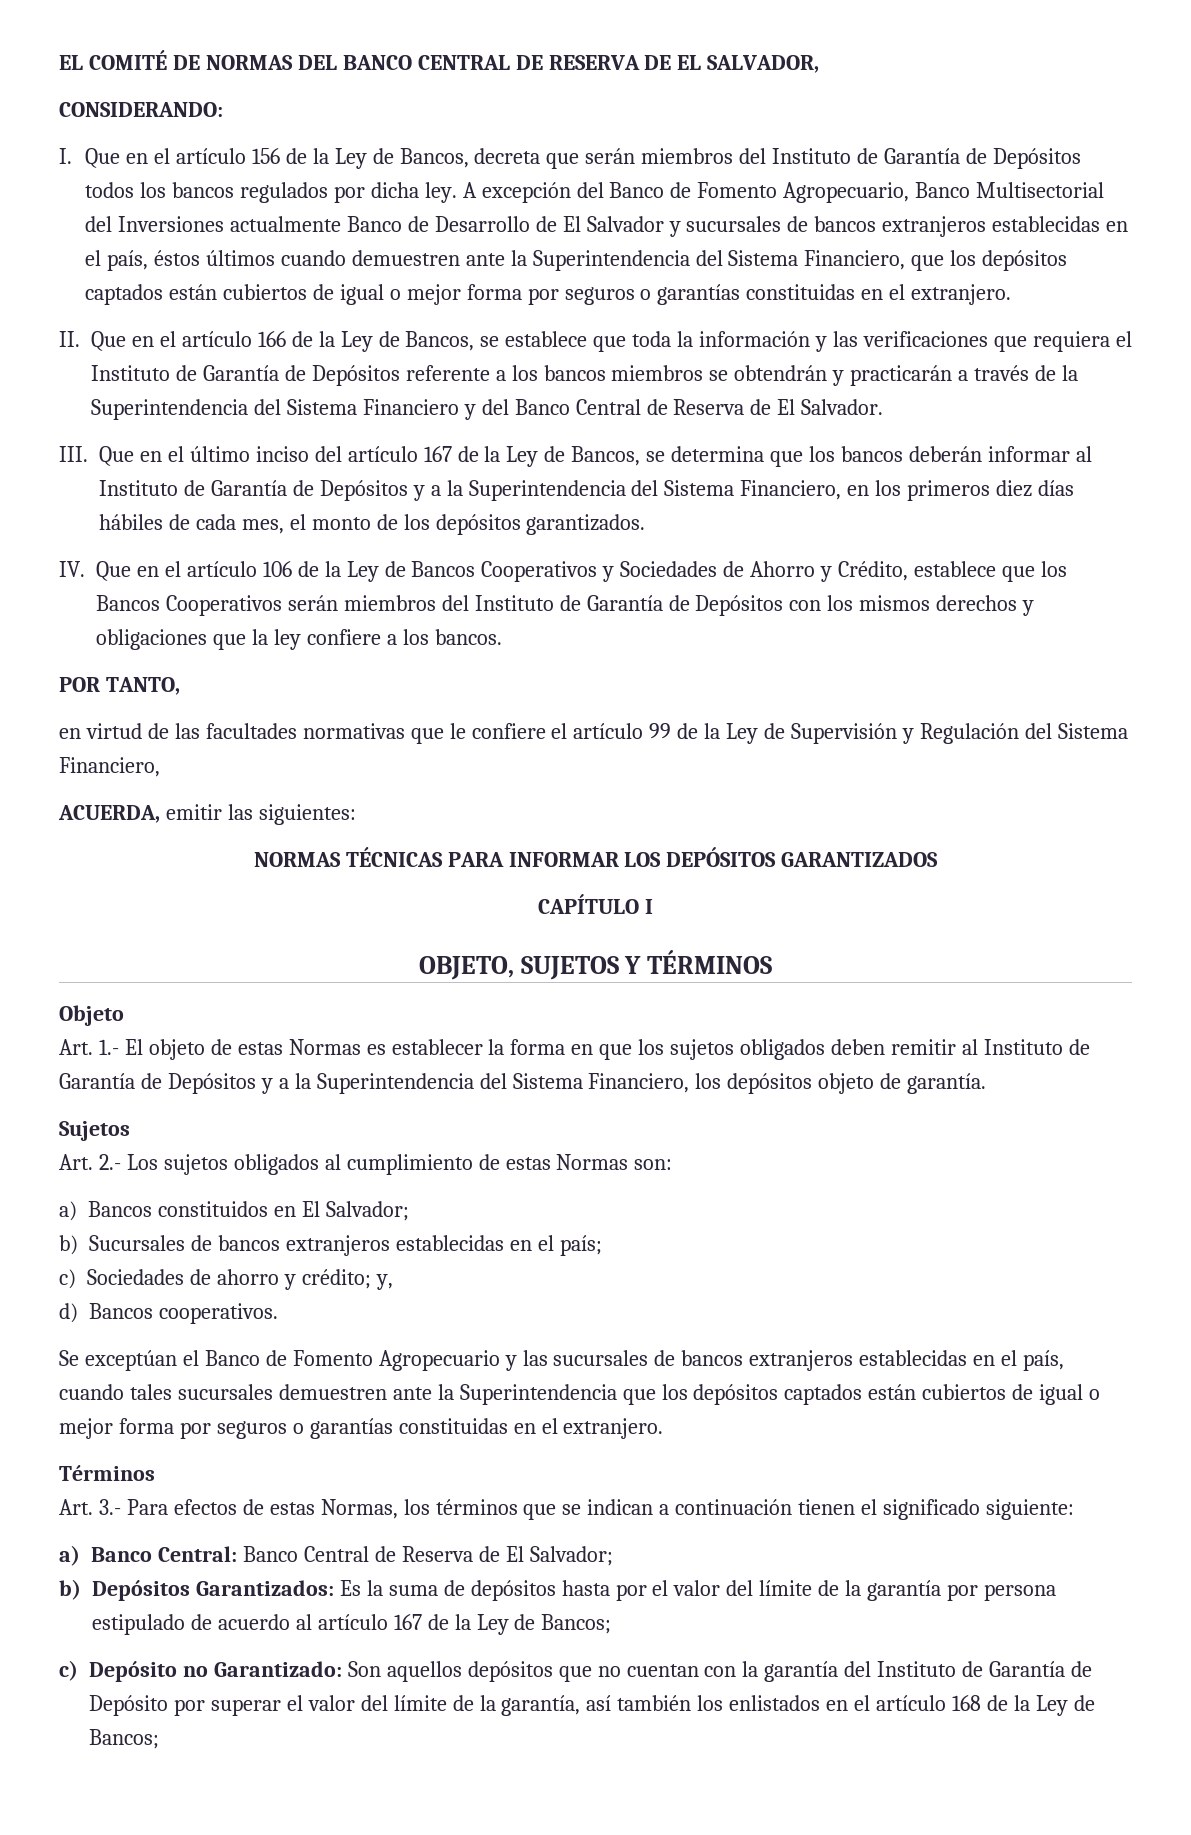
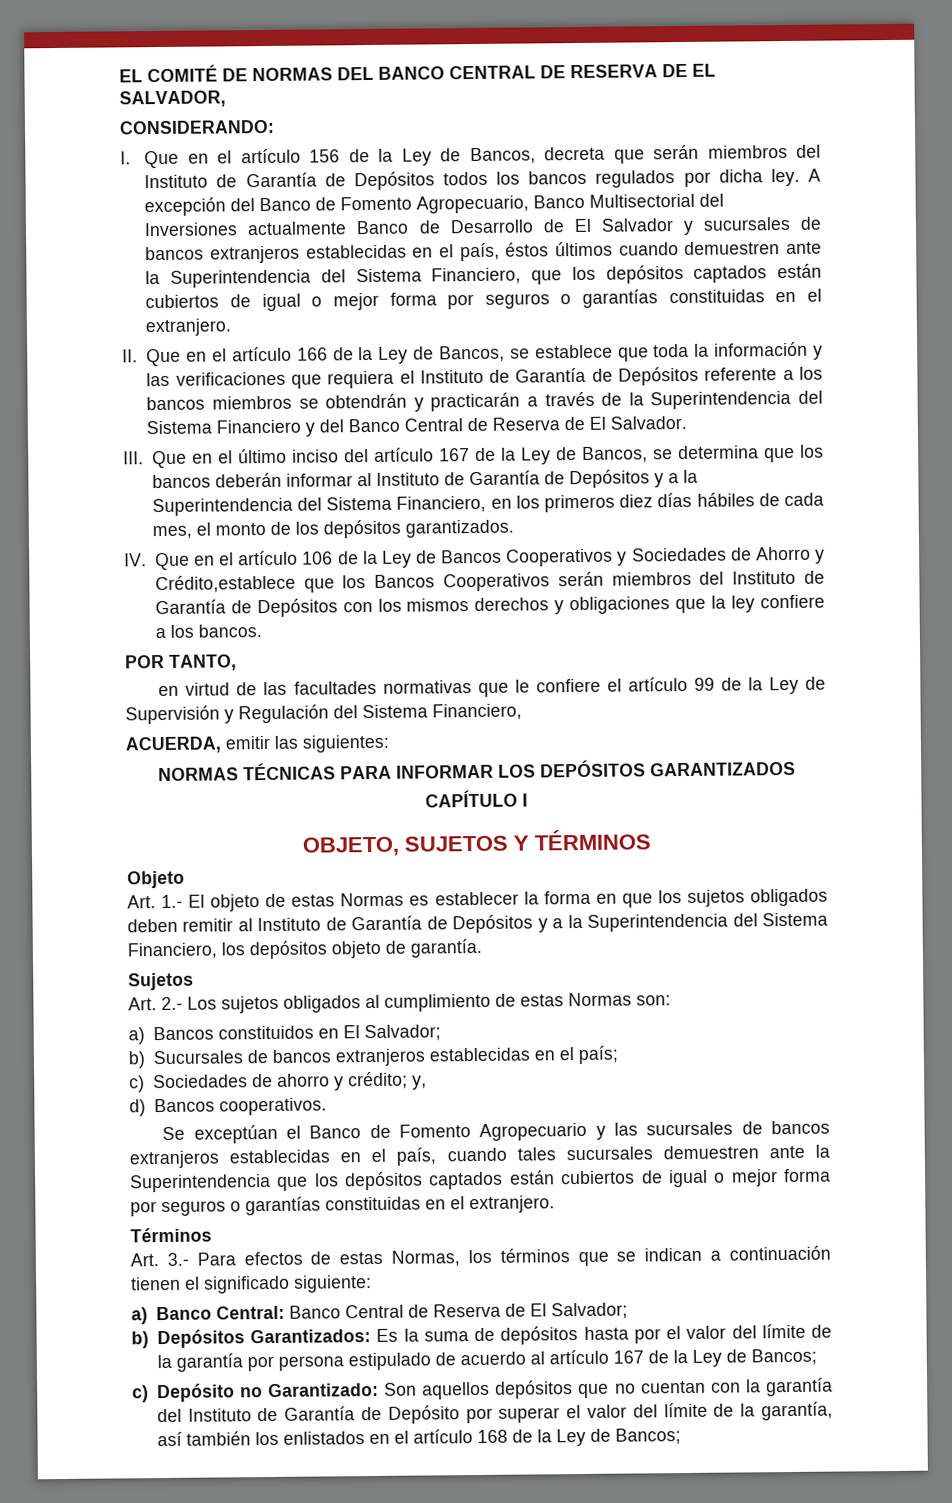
[838,561,996,581] Crédito, establece -> [154,574,296,594] Crédito,establece

